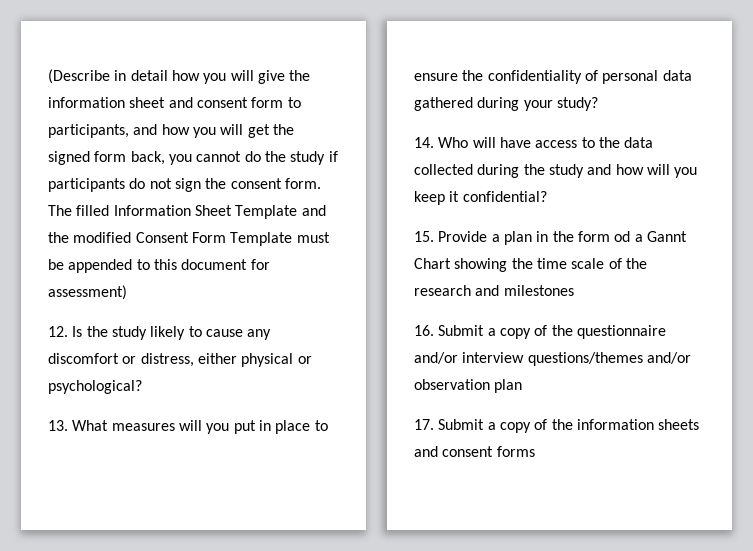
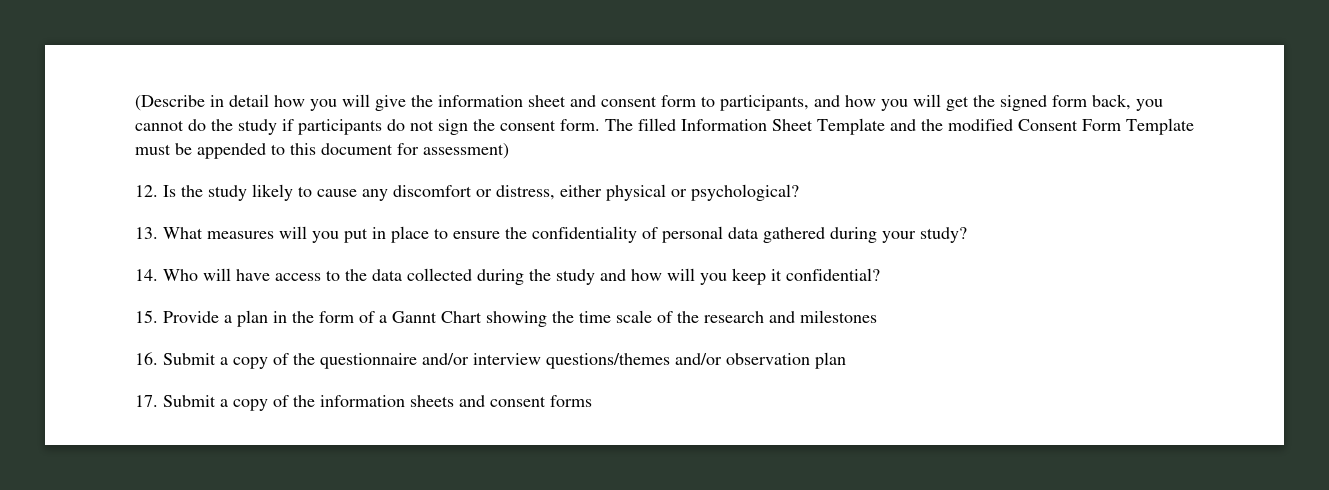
[614,231,631,242] od -> [359,311,375,323] of

